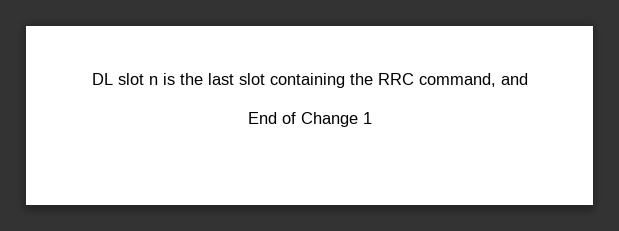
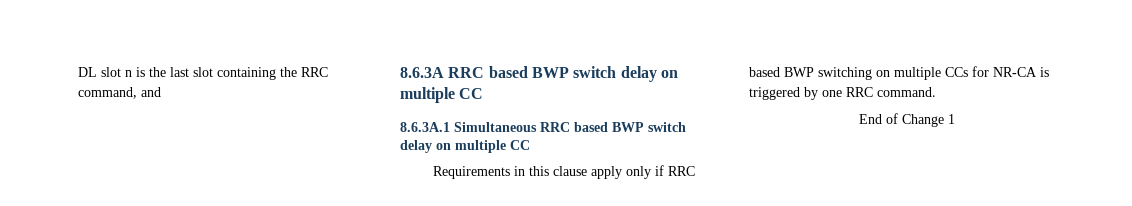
(528, 79) none -> [400,66,678,82] [400,87,484,103] [400,122,686,132] [400,140,530,153] [433,165,696,179] [749,66,1049,80] [749,87,936,100] // 8.6.3A RRC based BWP switch delay on multiple CC // 8.6.3A.1 Simultaneous RRC based BWP switch delay on multiple CC // Requirements in this clause apply only if RRC based BWP switching on multiple CCs for NR-CA is triggered by one RRC command.

